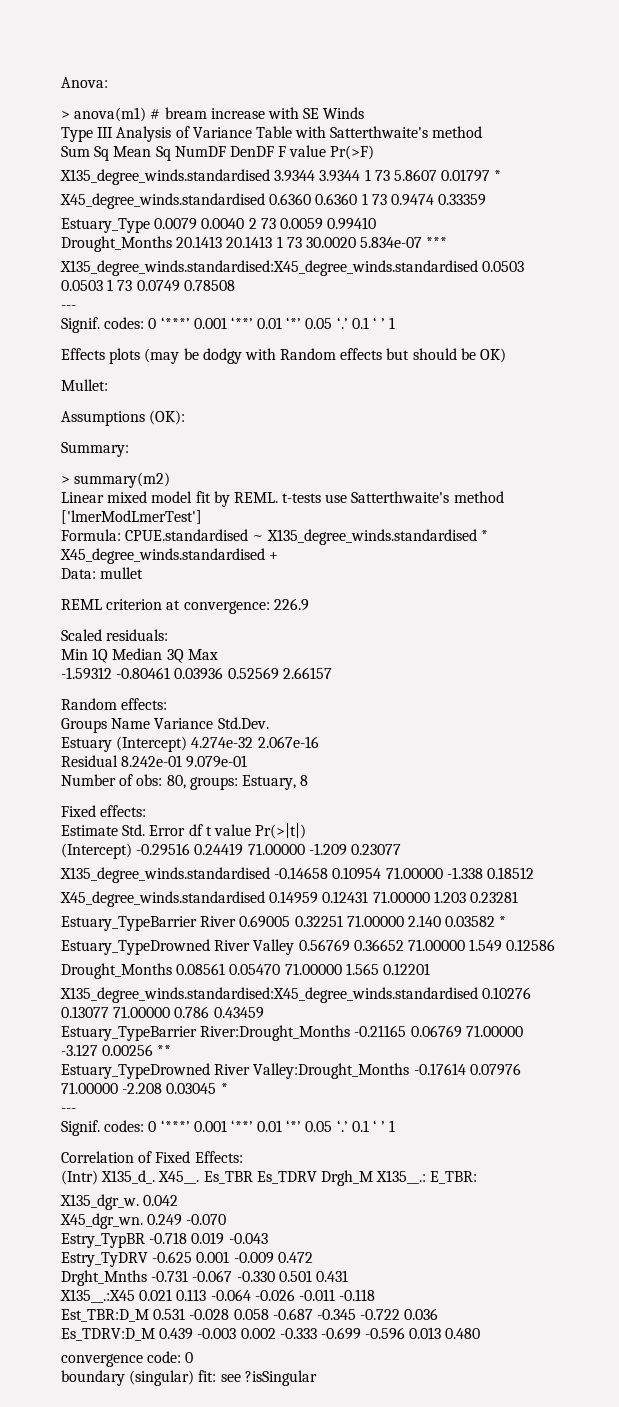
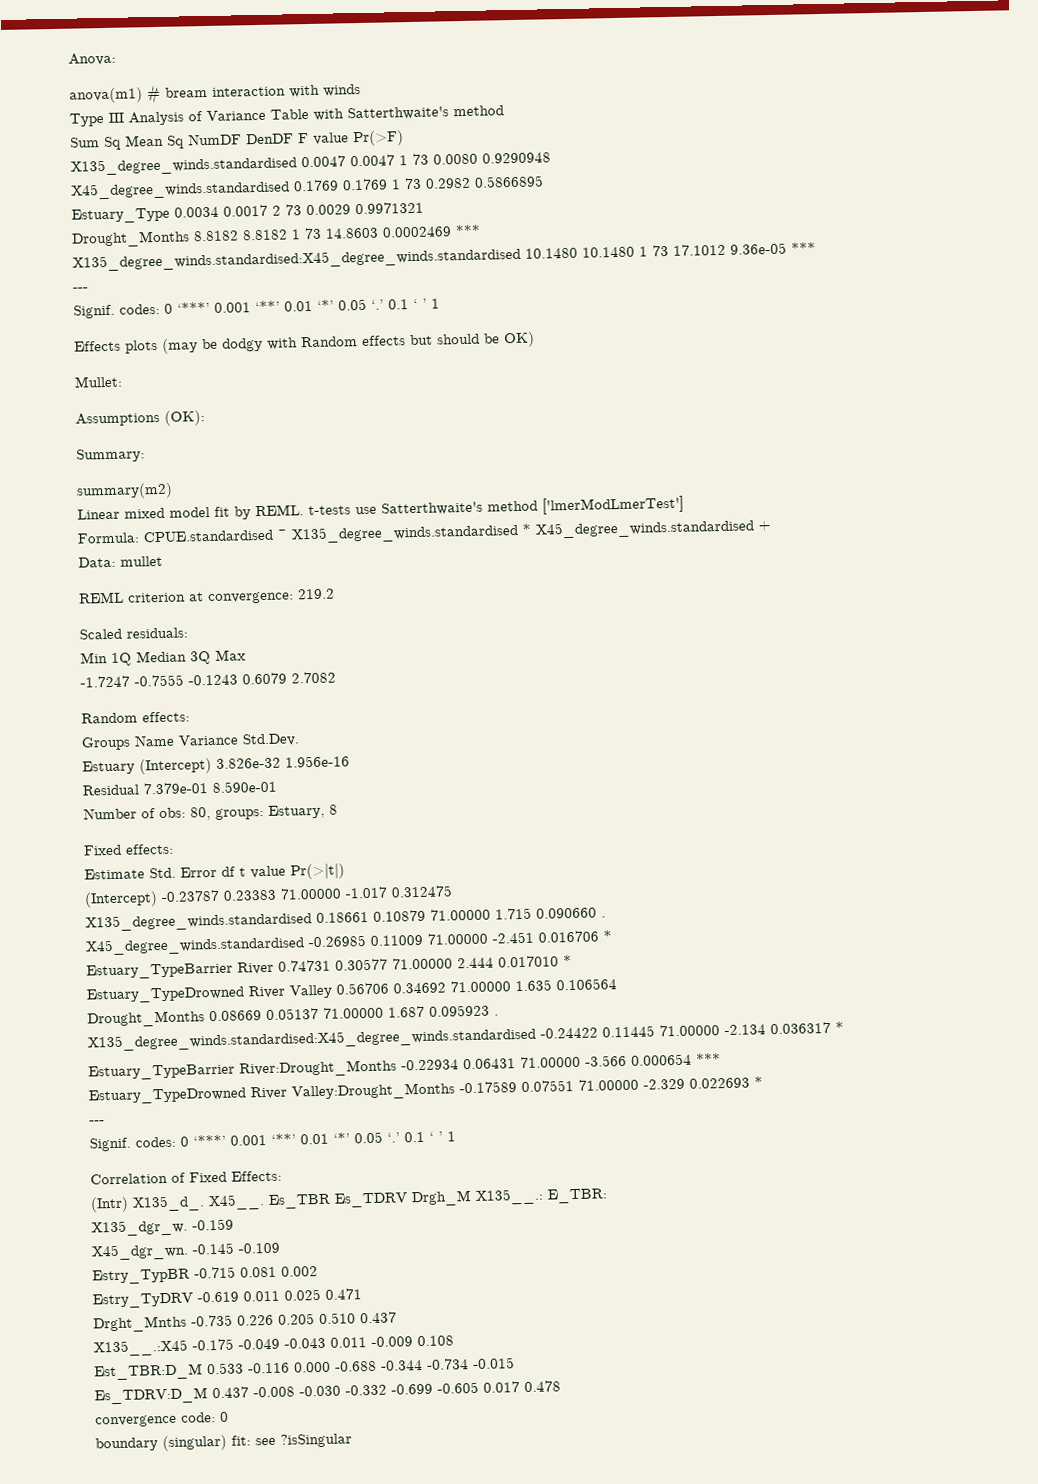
[61,111,70,119] > -> (116, 59) none
[210,107,365,119] increase with SE Winds -> [212,83,361,98] interaction with winds
[274,169,502,182] [60,193,487,209] [61,217,377,233] [61,236,448,252] [60,260,525,276] [61,279,235,292] 3.9344 3.9344 1 73 5.8607 0.01797 * // X45_degree_winds.standardised 0.6360 0.6360 1 73 0.9474 0.33359 // Estuary_Type 0.0079 0.0040 2 73 0.0059 0.99410 // Drought_Months 20.1413 20.1413 1 73 30.0020 5.834e-07 *** // X135_degree_winds.standardised:X45_degree_winds.standardised 0.0503 0.0503 1 73 0.0749 0.78508 -> [301,152,551,168] [71,175,544,200] [71,201,424,224] [71,224,481,248] [72,242,816,272] 0.0047 0.0047 1 73 0.0080 0.9290948 // X45_degree_winds.standardised 0.1769 0.1769 1 73 0.2982 0.5866895 // Estuary_Type 0.0034 0.0017 2 73 0.0029 0.9971321 // Drought_Months 8.8182 8.8182 1 73 14.8603 0.0002469 *** // X135_degree_winds.standardised:X45_degree_winds.standardised 10.1480 10.1480 1 73 17.1012 9.36e-05 ***
[61,476,70,484] > -> (145, 455) none
[273,598,309,611] 226.9 -> [297,588,335,600] 219.2
[61,667,332,680] -1.59312 -0.80461 0.03936 0.52569 2.66157 -> [80,671,336,688] -1.7247 -0.7555 -0.1243 0.6079 2.7082
[191,736,319,748] 4.274e-32 2.067e-16 -> [216,755,350,769] 3.826e-32 1.956e-16
[121,755,248,768] 8.242e-01 9.079e-01 -> [143,780,277,795] 7.379e-01 8.590e-01
[136,843,401,856] [60,867,534,883] [60,891,518,907] [61,915,507,931] [61,939,556,955] [61,963,430,979] [60,987,532,1003] [61,1006,264,1019] [61,1025,523,1041] [61,1044,172,1056] [61,1063,521,1079] [61,1082,217,1094] -0.29516 0.24419 71.00000 -1.209 0.23077 // X135_degree_winds.standardised -0.14658 0.10954 71.00000 -1.338 0.18512 // X45_degree_winds.standardised 0.14959 0.12431 71.00000 1.203 0.23281 // Estuary_TypeBarrier River 0.69005 0.32251 71.00000 2.140 0.03582 * // Estuary_TypeDrowned River Valley 0.56769 0.36652 71.00000 1.549 0.12586 // Drought_Months 0.08561 0.05470 71.00000 1.565 0.12201 // X135_degree_winds.standardised:X45_degree_winds.standardised 0.10276 0.13077 71.00000 0.786 0.43459 // Estuary_TypeBarrier River:Drought_Months -0.21165 0.06769 71.00000 -3.127 0.00256 ** // Estuary_TypeDrowned River Valley:Drought_Months -0.17614 0.07976 71.00000 -2.208 0.03045 -> [161,885,453,903] [85,907,606,932] [85,930,612,956] [86,955,572,980] [86,978,617,1004] [87,1004,499,1028] [87,1021,844,1052] [88,1053,721,1081] [88,1077,750,1105] -0.23787 0.23383 71.00000 -1.017 0.312475 // X135_degree_winds.standardised 0.18661 0.10879 71.00000 1.715 0.090660 . // X45_degree_winds.standardised -0.26985 0.11009 71.00000 -2.451 0.016706 * // Estuary_TypeBarrier River 0.74731 0.30577 71.00000 2.444 0.017010 * // Estuary_TypeDrowned River Valley 0.56706 0.34692 71.00000 1.635 0.106564 // Drought_Months 0.08669 0.05137 71.00000 1.687 0.095923 . // X135_degree_winds.standardised:X45_degree_winds.standardised -0.24422 0.11445 71.00000 -2.134 0.036317 * // Estuary_TypeBarrier River:Drought_Months -0.22934 0.06431 71.00000 -3.566 0.000654 *** // Estuary_TypeDrowned River Valley:Drought_Months -0.17589 0.07551 71.00000 -2.329 0.022693
[143,1195,179,1206] 0.042 -> [192,1218,234,1231] -0.159
[147,1214,227,1226] 0.249 -0.070 -> [192,1242,280,1255] -0.145 -0.109
[149,1232,268,1245] [61,1251,313,1267] [61,1270,348,1286] [60,1289,376,1303] [61,1308,439,1322] [61,1327,481,1341] -0.718 0.019 -0.043 // Estry_TyDRV -0.625 0.001 -0.009 0.472 // Drght_Mnths -0.731 -0.067 -0.330 0.501 0.431 // X135__.:X45 0.021 0.113 -0.064 -0.026 -0.011 -0.118 // Est_TBR:D_M 0.531 -0.028 0.058 -0.687 -0.345 -0.722 0.036 // Es_TDRV:D_M 0.439 -0.003 0.002 -0.333 -0.699 -0.596 0.013 0.480 -> [194,1266,318,1279] [92,1288,362,1309] [93,1311,397,1333] [93,1335,454,1357] [94,1357,515,1381] [94,1380,561,1405] -0.715 0.081 0.002 // Estry_TyDRV -0.619 0.011 0.025 0.471 // Drght_Mnths -0.735 0.226 0.205 0.510 0.437 // X135__.:X45 -0.175 -0.049 -0.043 0.011 -0.009 0.108 // Est_TBR:D_M 0.533 -0.116 0.000 -0.688 -0.344 -0.734 -0.015 // Es_TDRV:D_M 0.437 -0.008 -0.030 -0.332 -0.699 -0.605 0.017 0.478

